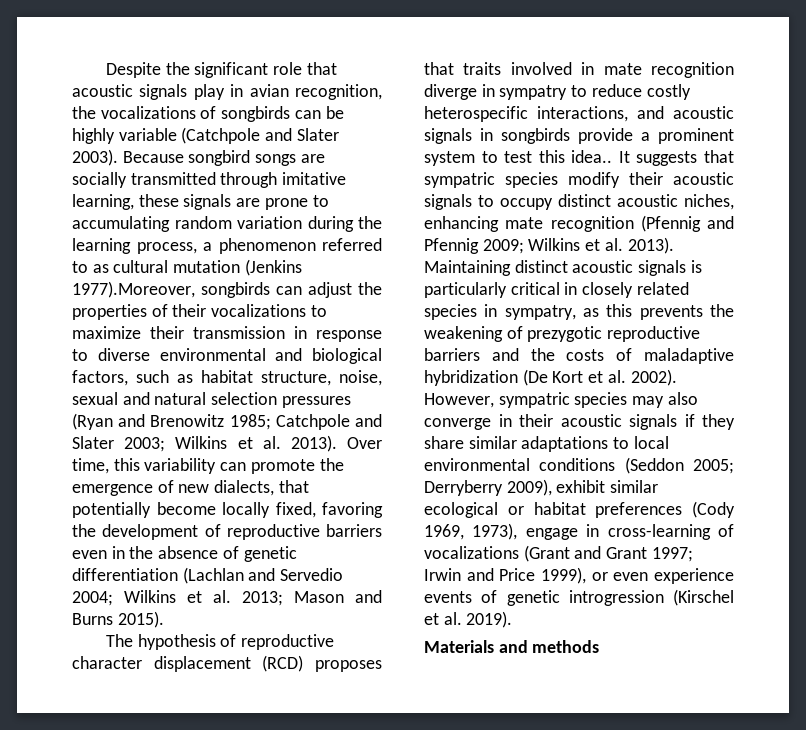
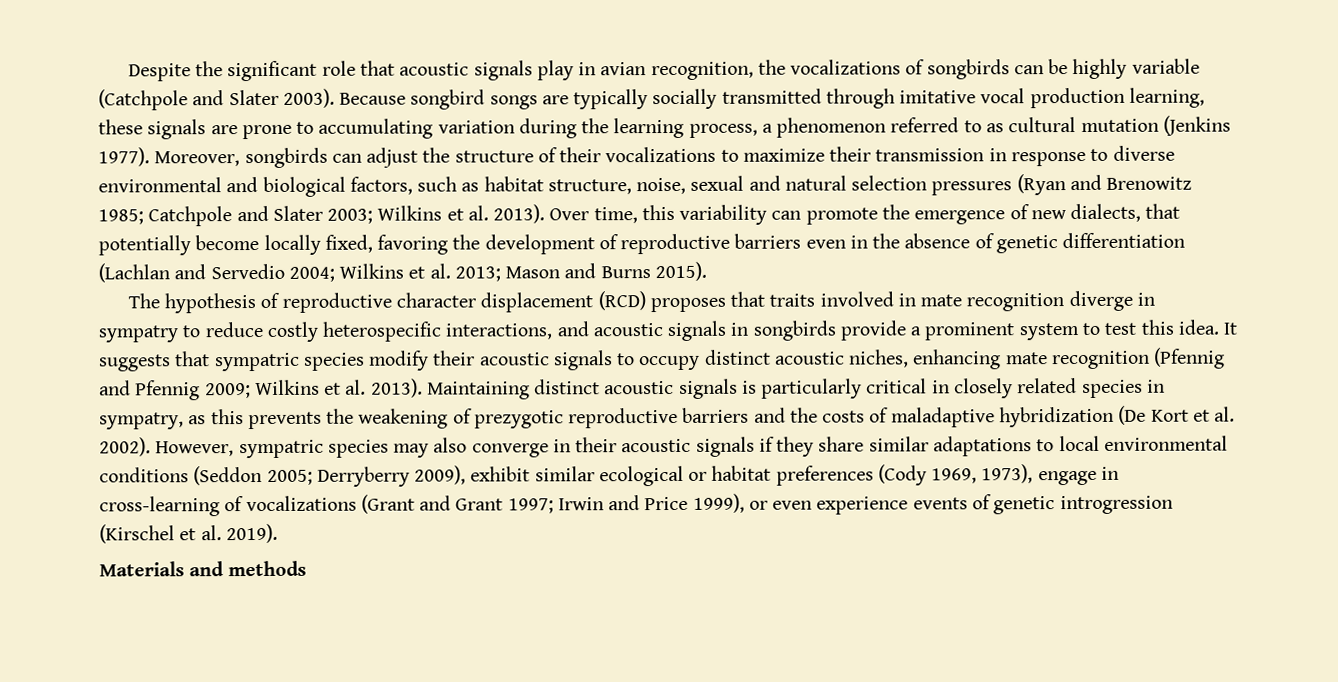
(325, 158) none -> [573,89,649,110] typically
(347, 178) none -> [980,87,1125,109] vocal production
[174,216,232,229] random -> (434, 128) none
[72,281,195,298] 1977).Moreover, -> [98,147,241,167] 1977). Moreover,
[72,304,147,320] properties -> [454,150,534,163] structure
[571,150,613,163] idea.. -> [1177,319,1219,335] idea.

